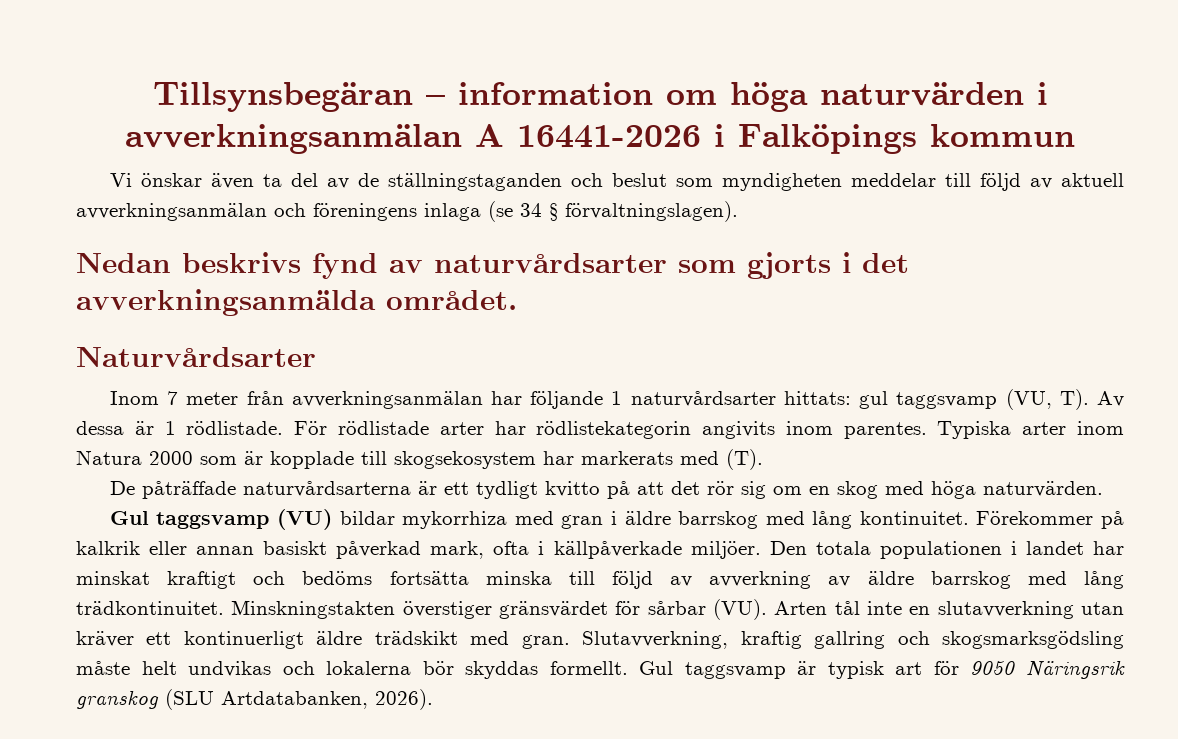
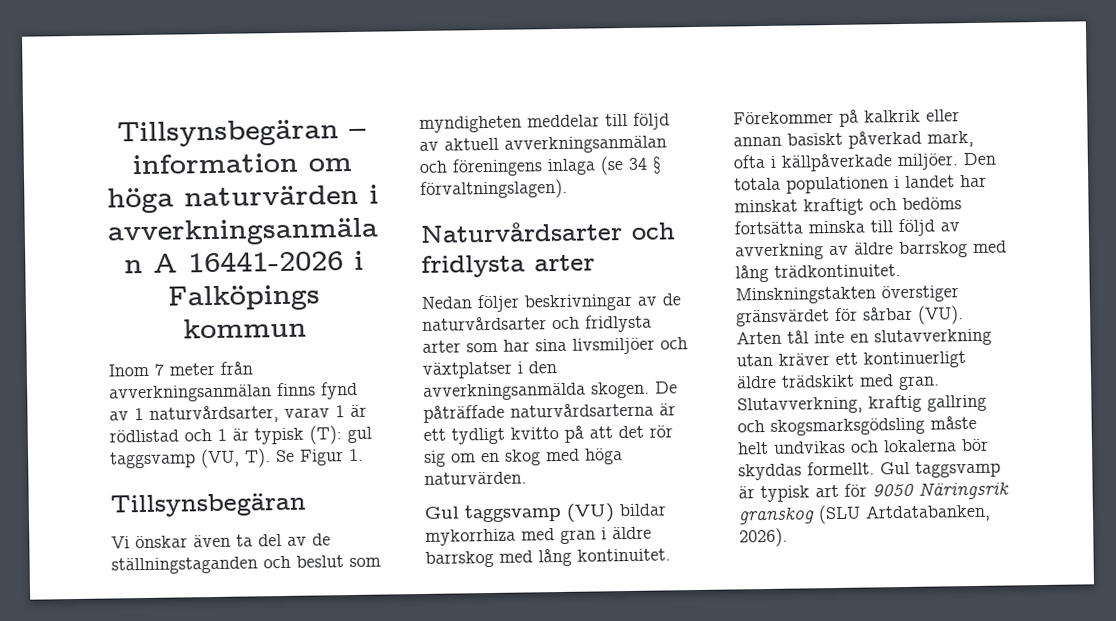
(1075, 135) none -> [108,361,253,377] [109,381,358,403] [109,404,367,424] [109,425,372,445] [110,448,364,469] [110,492,306,518] // Inom 7 meter från avverkningsanmälan finns fynd av 1 naturvårdsarter, varav 1 är rödlistad och 1 är typisk (T): gul taggsvamp (VU, T). Se Figur 1. // Tillsynsbegäran
[76,252,909,279] [76,289,517,316] [76,347,316,367] [109,389,1125,410] [76,421,1125,439] [76,449,763,470] Nedan beskrivs fynd av naturvårdsarter som gjorts i det avverkningsanmälda området. // Naturvårdsarter // Inom 7 meter från avverkningsanmälan har följande 1 naturvårdsarter hittats: gul taggsvamp (VU, T). Av dessa är 1 rödlistade. För rödlistade arter har rödlistekategorin angivits inom parentes. Typiska arter inom Natura 2000 som är kopplade till skogsekosystem har markerats med (T). // -> [420,221,675,243] [421,254,595,278] [421,293,681,313] [422,314,652,333] [422,337,688,355] [422,361,557,379] [423,381,650,401] Naturvårdsarter och fridlysta arter // Nedan följer beskrivningar av de naturvårdsarter och fridlysta arter som har sina livsmiljöer och växtplatser i den avverkningsanmälda skogen.

